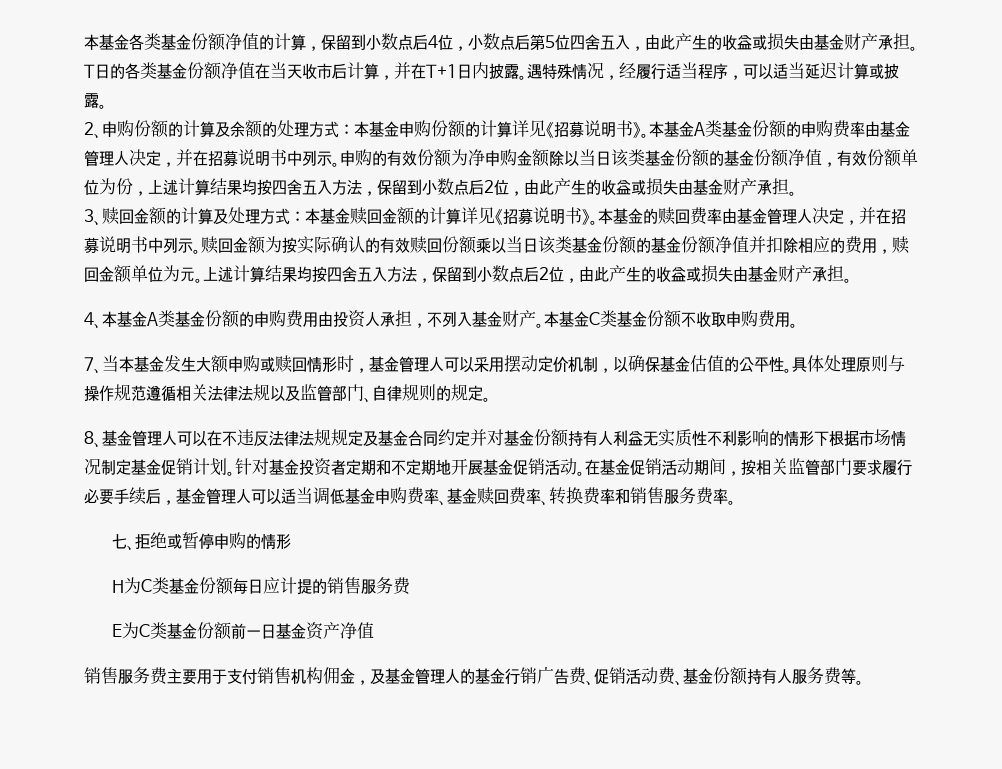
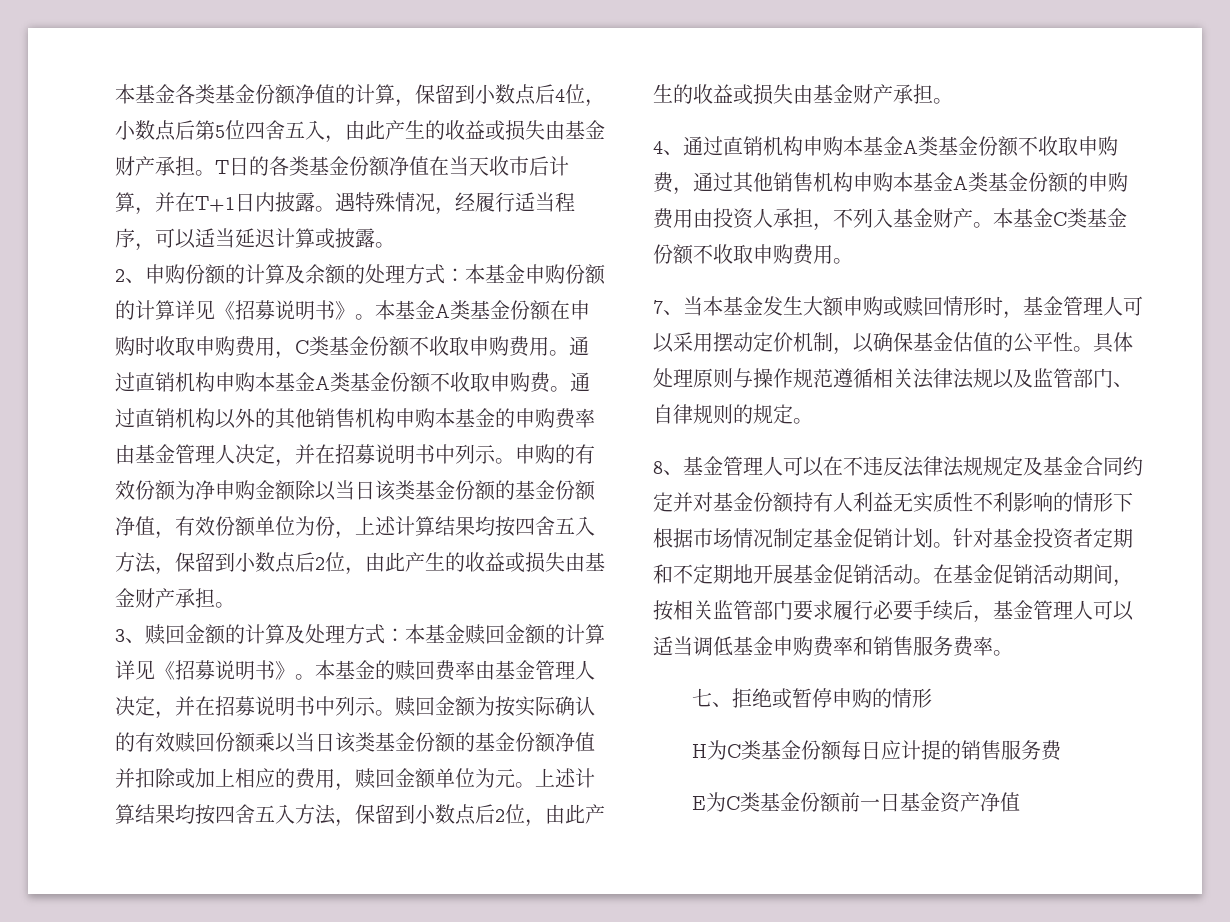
(787, 129) none -> [550,300,590,320] [115,336,589,359] [115,372,590,393] [115,408,495,429] 在申购时收取申购费用，C类基金份额不收取申购费用。通过直销机构申购本基金A类基金份额不收取申购费。通过直销机构以外的其他销售机构申购本基金
(798, 245) none -> [175,768,235,789] 或加上
(102, 326) none -> [683,136,1118,157] [653,172,893,195] 通过直销机构申购本基金A类基金份额不收取申购费，通过其他销售机构申购
[439,487,615,506] 、基金赎回费率、转换费率 -> (853, 646) none
[84,666,864,686] // 销售服务费主要用于支付销售机构佣金，及基金管理人的基金行销广告费、促销活动费、基金份额持有人服务费等。 -> (1021, 802) none

